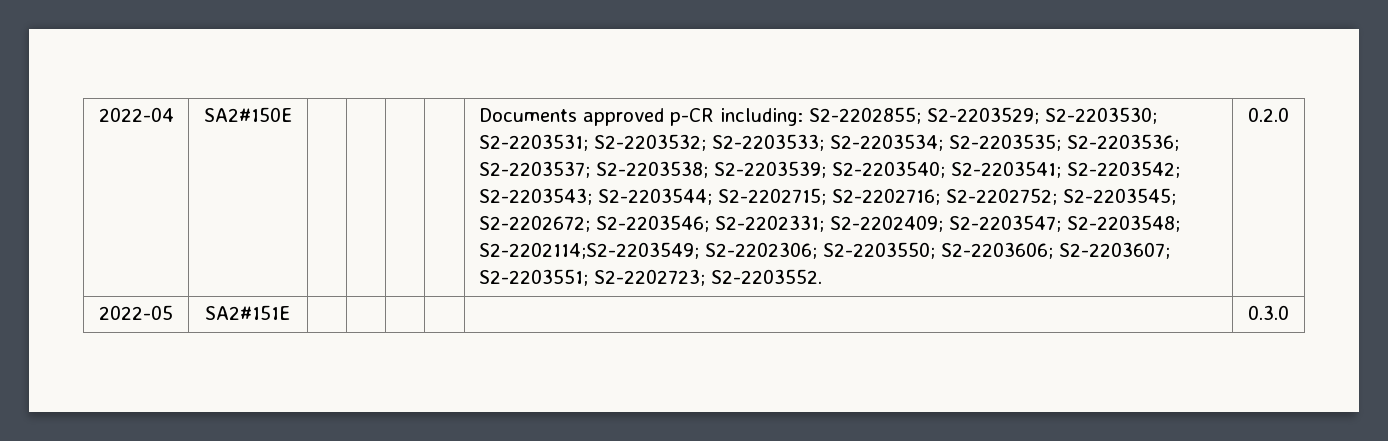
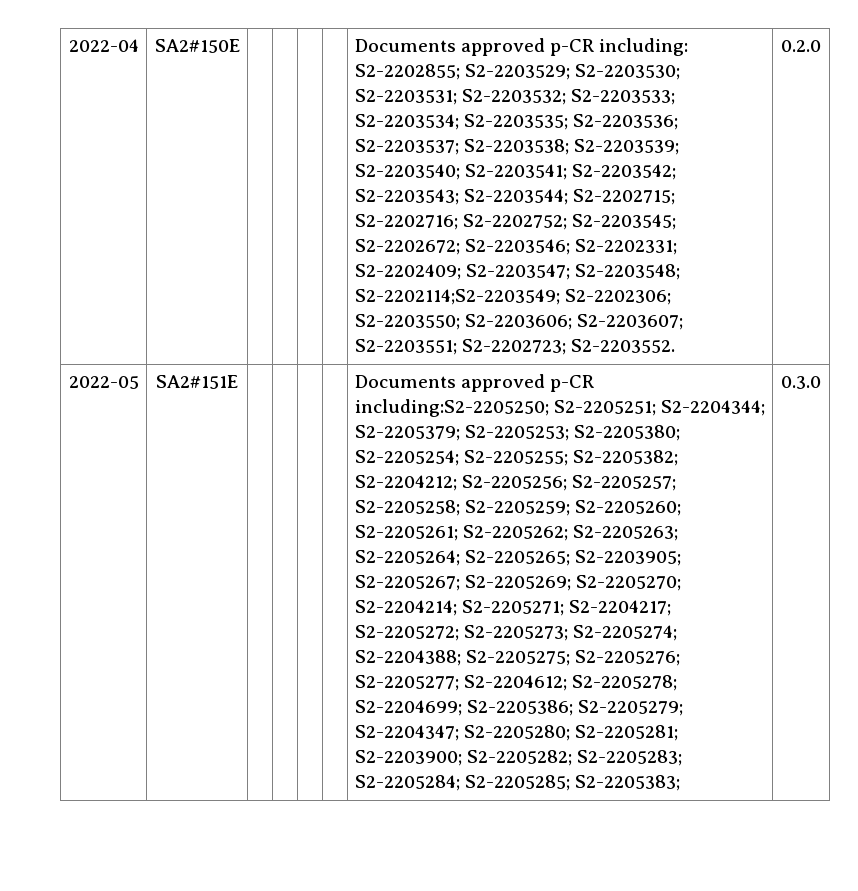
(291, 312) none -> [354,374,594,392] [354,399,765,417] [354,425,680,441] [354,450,678,466] [354,475,676,491] [354,500,681,516] [354,525,678,541] [354,550,681,566] [354,575,681,591] [354,600,671,616] [354,625,677,641] [354,650,680,666] [354,675,677,691] [354,700,683,716] [354,725,678,741] [354,750,682,766] [354,775,680,791] Documents approved p-CR including:S2-2205250; S2-2205251; S2-2204344; S2-2205379; S2-2205253; S2-2205380; S2-2205254; S2-2205255; S2-2205382; S2-2204212; S2-2205256; S2-2205257; S2-2205258; S2-2205259; S2-2205260; S2-2205261; S2-2205262; S2-2205263; S2-2205264; S2-2205265; S2-2203905; S2-2205267; S2-2205269; S2-2205270; S2-2204214; S2-2205271; S2-2204217; S2-2205272; S2-2205273; S2-2205274; S2-2204388; S2-2205275; S2-2205276; S2-2205277; S2-2204612; S2-2205278; S2-2204699; S2-2205386; S2-2205279; S2-2204347; S2-2205280; S2-2205281; S2-2203900; S2-2205282; S2-2205283; S2-2205284; S2-2205285; S2-2205383;

